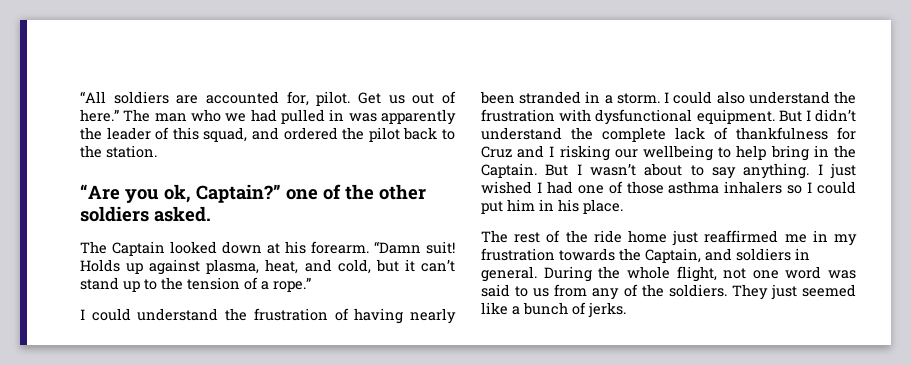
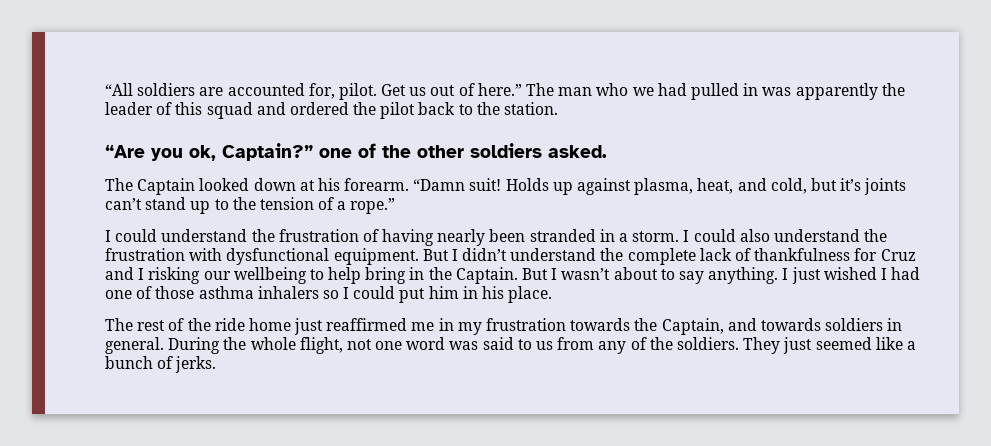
[203,127,248,142] squad, -> [206,102,253,119] squad
[404,259,415,272] it -> [840,178,907,195] it’s joints
(732, 254) none -> [760,318,821,331] towards

